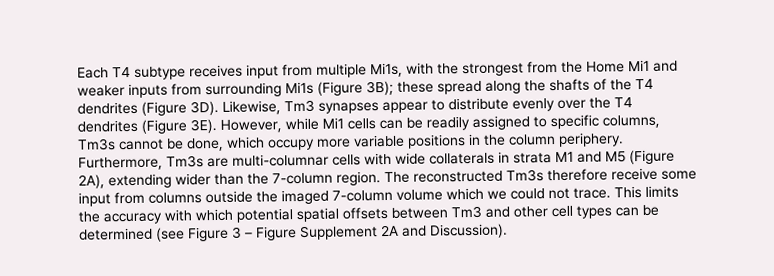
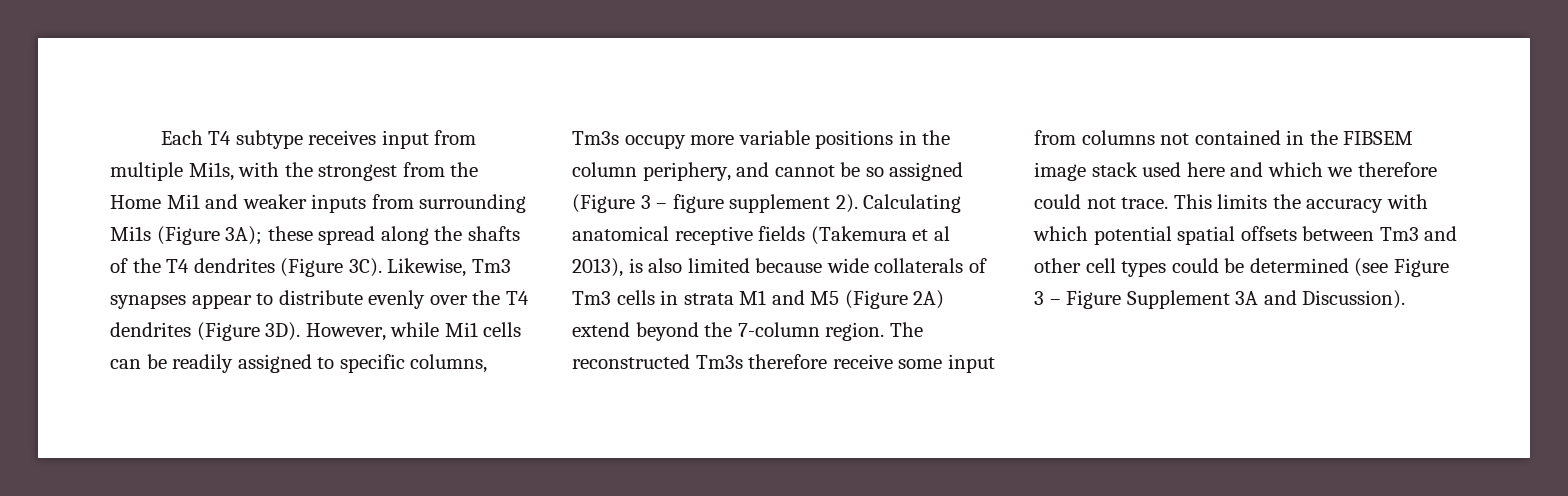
[366,80,394,96] 3B); -> [225,226,263,245] 3A);
[190,100,219,116] 3D). -> [348,258,382,277] 3C).
[190,118,217,134] 3E). -> [265,322,301,341] 3D).
[118,136,265,152] cannot be done, which -> (619, 138) none
[558,132,624,147] [78,152,495,171] periphery. Furthermore, Tm3s are multi-columnar cells with wide collaterals -> [642,162,964,181] [572,194,962,213] [572,226,950,245] [572,258,987,277] [572,290,655,305] periphery, and cannot be so assigned (Figure 3 – figure supplement 2). Calculating anatomical receptive fields (Takemura et al 2013), is also limited because wide collaterals of Tm3 cells
[78,173,244,189] 2A), extending wider than -> [913,290,945,309] [572,322,699,341] 2A) extend beyond
[205,189,443,205] outside the imaged 7-column volume -> [1160,130,1414,145] [1034,162,1264,181] not contained in the FIBSEM image stack used here and
(507, 195) none -> [1357,162,1437,177] therefore
[615,207,639,217] can -> [1171,258,1219,273] could
[381,224,399,237] 2A -> [1235,291,1259,305] 3A

